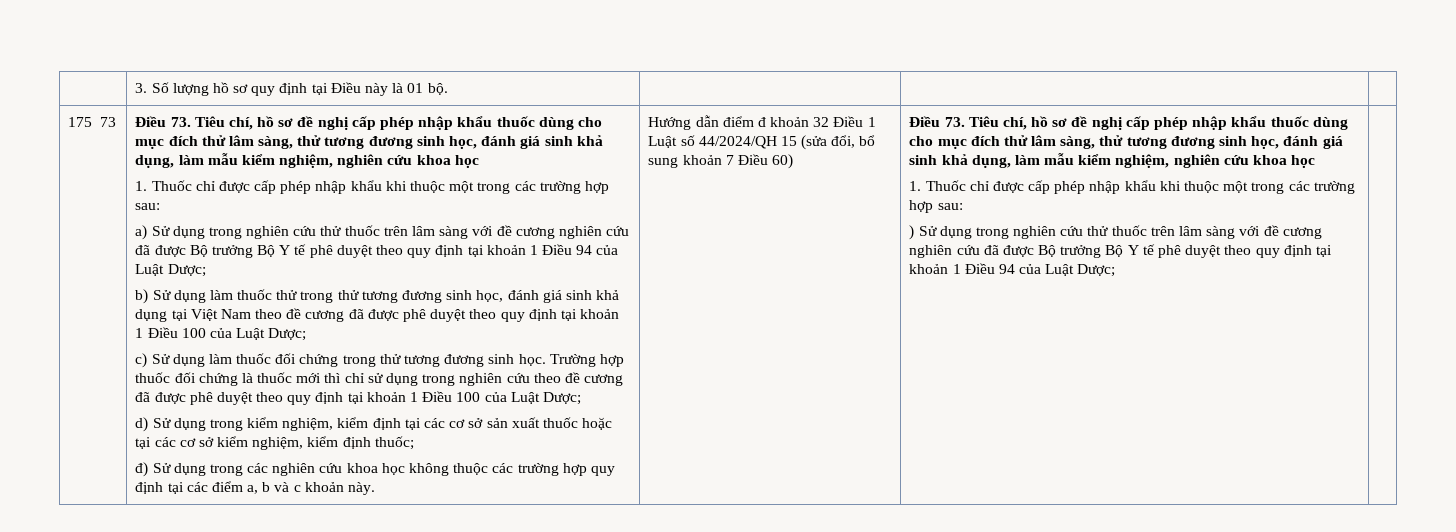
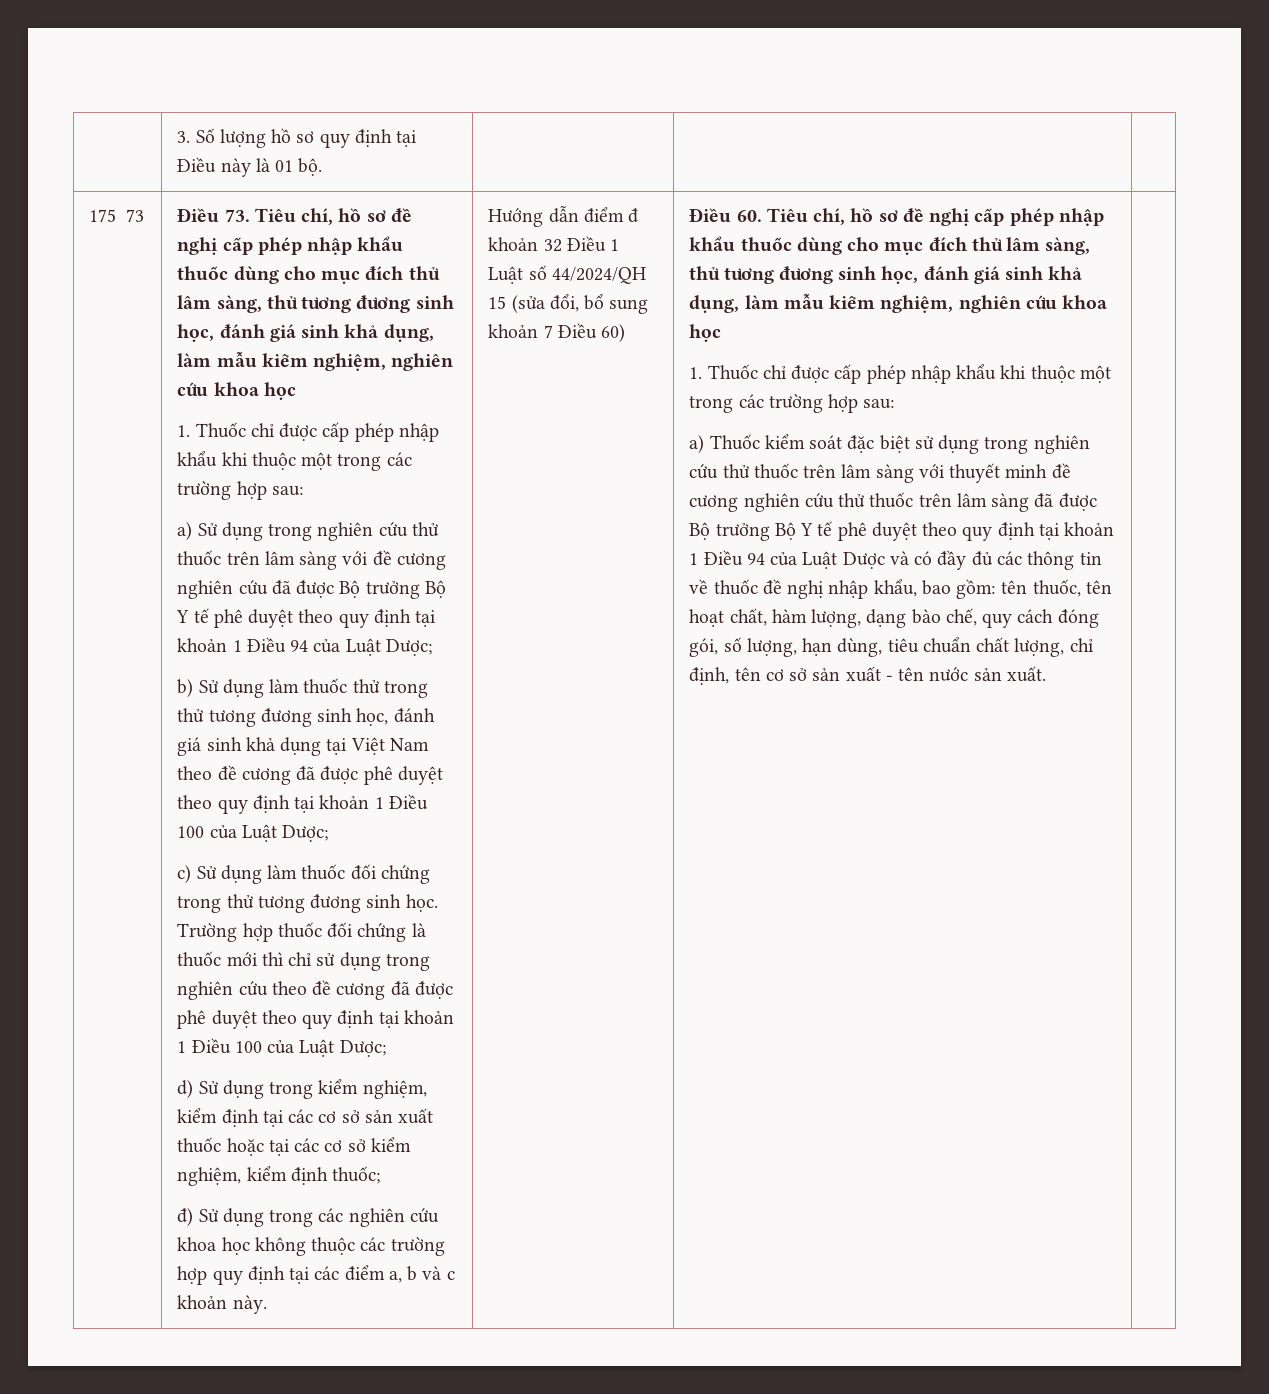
[944,117,965,127] 73. -> [736,210,762,222] 60.
[909,225,937,240] ) Sử -> [689,434,934,453] a) Thuốc kiểm soát đặc biệt sử
[1263,225,1322,239] [909,245,980,258] đề cương nghiên cứu -> [949,463,1071,483] [689,492,1030,512] thuyết minh đề cương nghiên cứu thử thuốc trên lâm sàng
[1077,264,1116,277] Dược; -> [842,550,1102,570] [689,579,1112,599] [689,608,1099,628] [689,637,1094,657] [689,666,1046,685] Dược và có đầy đủ các thông tin về thuốc đề nghị nhập khẩu, bao gồm: tên thuốc, tên hoạt chất, hàm lượng, dạng bào chế, quy cách đóng gói, số lượng, hạn dùng, tiêu chuẩn chất lượng, chỉ định, tên cơ sở sản xuất - tên nước sản xuất.

